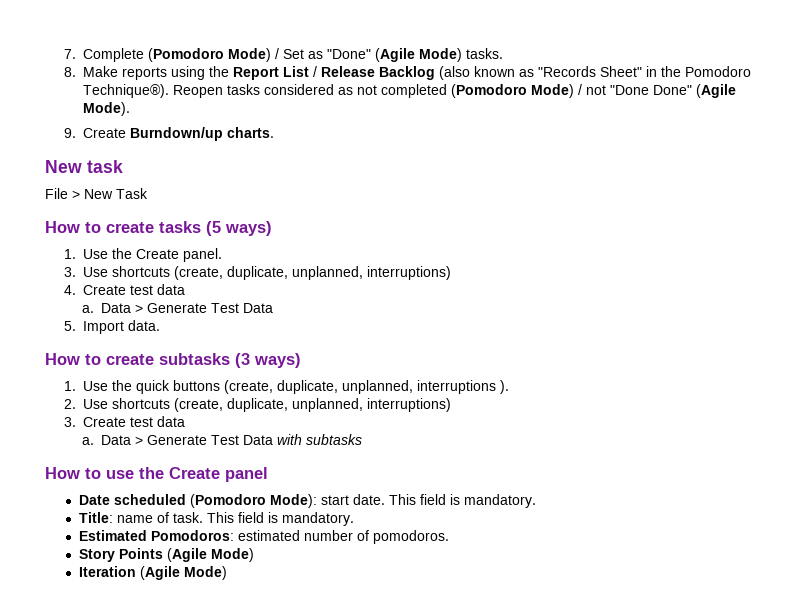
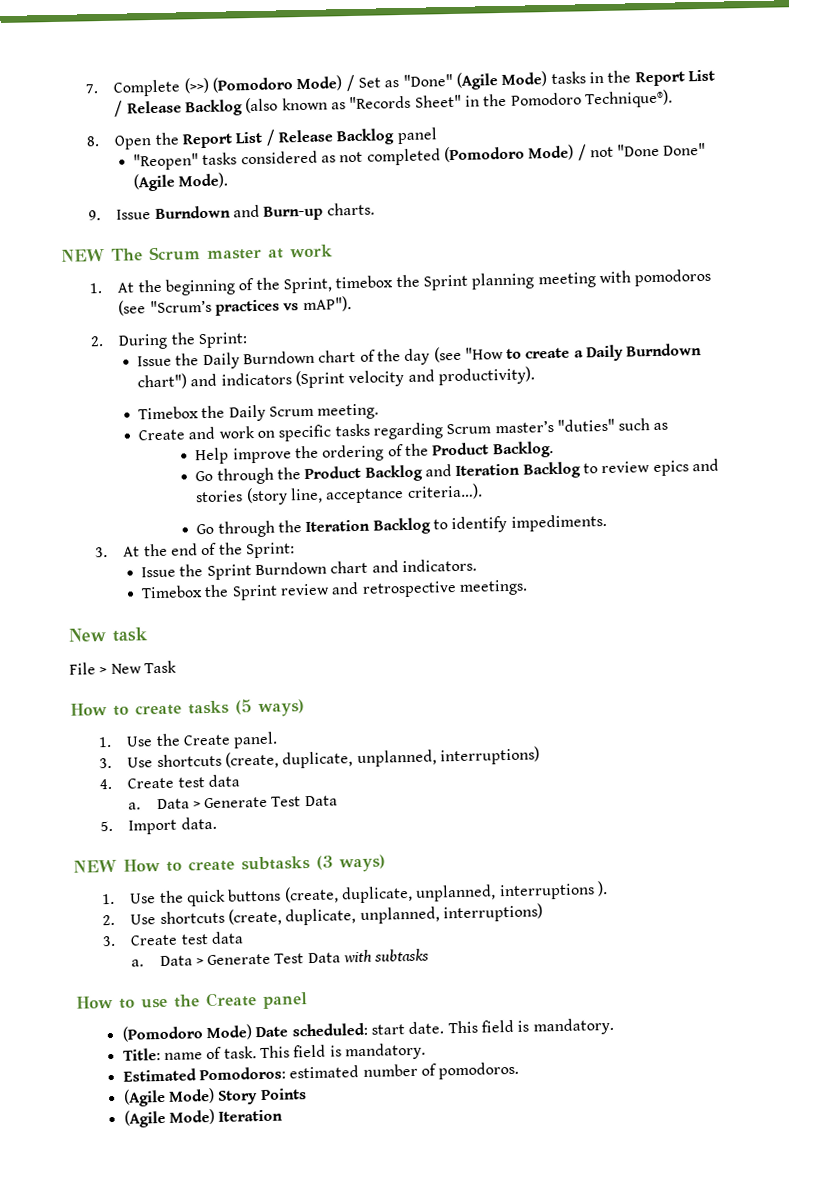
(144, 55) none -> [183,77,209,94] (>>)
[465,48,503,59] [63,66,205,80] tasks. // 8. Make reports using -> [550,71,604,85] tasks in
[172,85,223,98] Reopen -> [86,127,438,150] [132,153,199,171] // 8. Open the Report List / Release Backlog panel // "Reopen"
[82,127,274,141] Create Burndown/up charts. -> [116,202,375,221] [61,244,333,262] [89,268,712,296] [118,296,352,316] [90,332,248,350] [136,343,703,370] [136,366,535,390] [137,403,380,422] [137,418,669,442] [195,441,554,465] [195,458,719,485] [195,483,483,506] [196,513,607,538] [95,542,295,559] [140,558,477,581] [140,579,528,601] Issue Burndown and Burn-up charts. // NEW The Scrum master at work // 1. At the beginning of the Sprint, timebox the Sprint planning meeting with pomodoros (see "Scrum’s practices vs mAP"). // 2. During the Sprint: // Issue the Daily Burndown chart of the day (see "How to create a Daily Burndown chart") and indicators (Sprint velocity and productivity). // Timebox the Daily Scrum meeting. // Create and work on specific tasks regarding Scrum master’s "duties" such as // Help improve the ordering of the Product Backlog. // Go through the Product Backlog and Iteration Backlog to review epics and stories (story line, acceptance criteria…). // Go through the Iteration Backlog to identify impediments. // 3. At the end of the Sprint: // Issue the Sprint Burndown chart and indicators. // Timebox the Sprint review and retrospective meetings.
(160, 325) none -> [73,859,117,873] NEW
[79,494,318,508] Date scheduled (Pomodoro Mode): -> [121,1022,368,1042] (Pomodoro Mode) Date scheduled:
(450, 537) none -> [122,1087,216,1107] (Agile Mode)
[167,548,255,562] [79,566,228,580] (Agile Mode) // Iteration (Agile Mode) -> [123,1108,284,1128] // (Agile Mode) Iteration

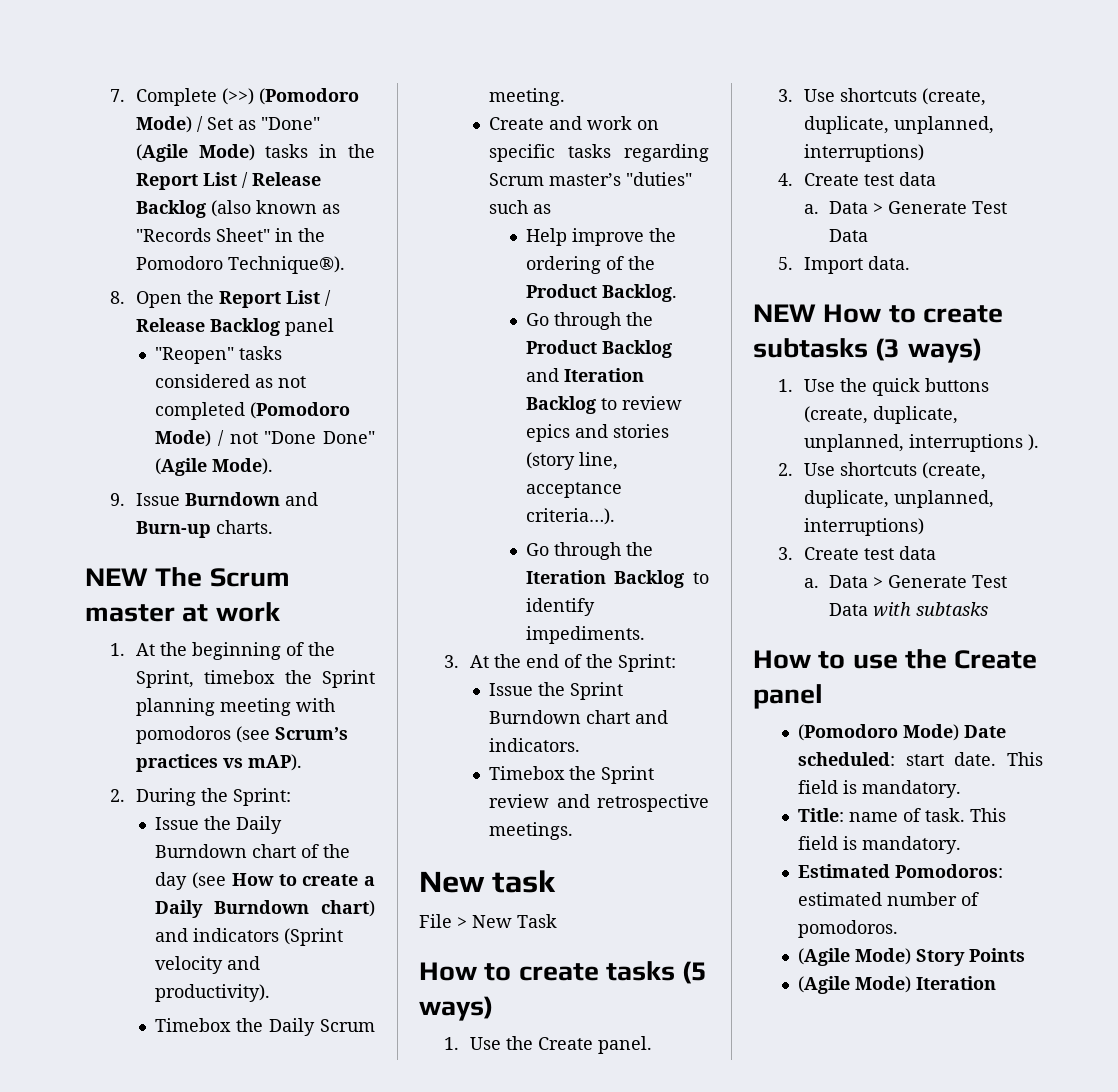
[149,299,212,314] "Scrum’s -> [274,727,348,740] Scrum’s
[302,296,352,313] mAP"). -> [247,754,302,771] mAP).
[464,347,504,360] "How -> [231,873,274,886] How
[136,373,187,390] chart") -> [321,900,375,917] chart)

